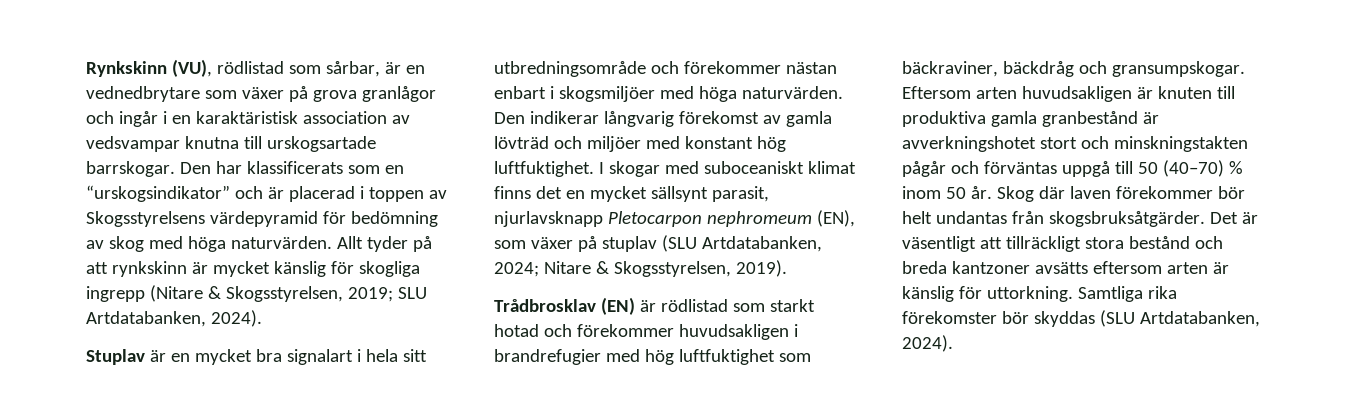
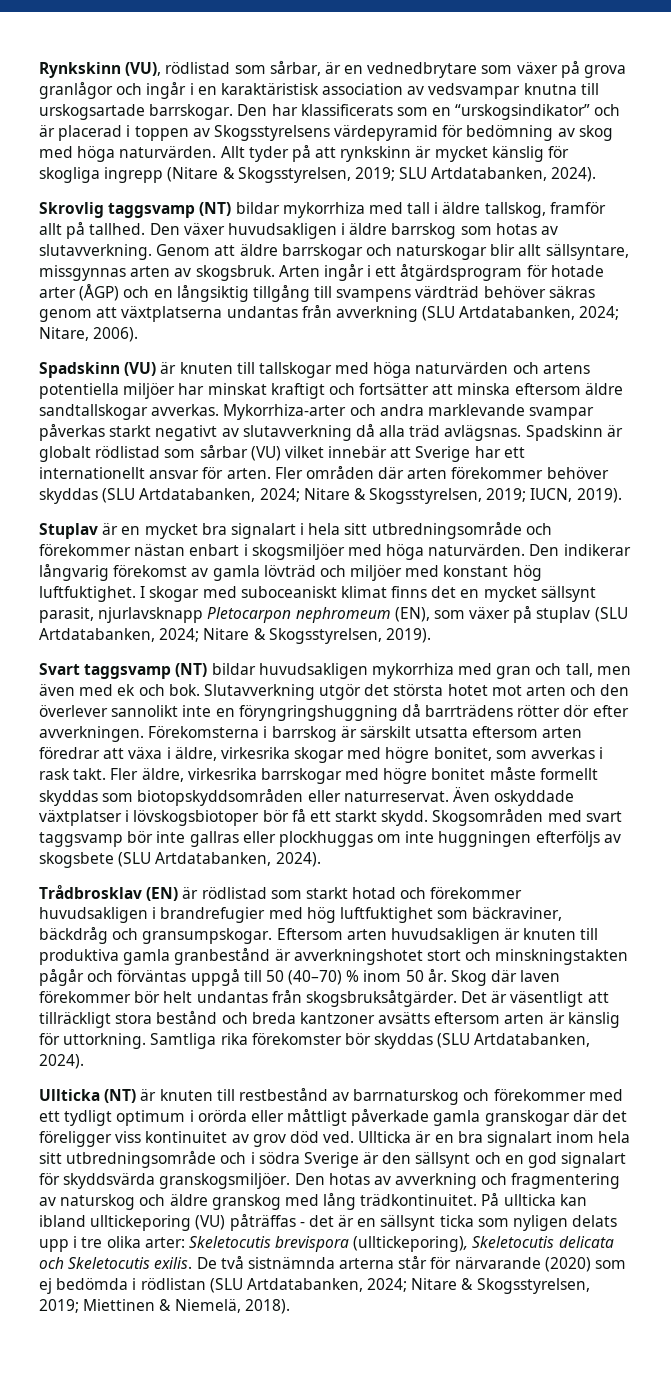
(262, 318) none -> [39,202,606,218] [39,222,559,239] [39,244,629,260] [39,264,604,281] [39,284,595,302] [39,305,620,322] [39,327,139,342] [39,362,590,378] [39,383,623,399] [39,404,595,420] [39,424,623,441] [39,445,525,462] [39,466,609,479] [39,488,622,504] // Skrovlig taggsvamp (NT) bildar mykorrhiza med tall i äldre tallskog, framför allt på tallhed. Den växer huvudsakligen i äldre barrskog som hotas av slutavverkning. Genom att äldre barrskogar och naturskogar blir allt sällsyntare, missgynnas arten av skogsbruk. Arten ingår i ett åtgärdsprogram för hotade arter (ÅGP) och en långsiktig tillgång till svampens värdträd behöver säkras genom att växtplatserna undantas från avverkning (SLU Artdatabanken, 2024; Nitare, 2006). // Spadskinn (VU) är knuten till tallskogar med höga naturvärden och artens potentiella miljöer har minskat kraftigt och fortsätter att minska eftersom äldre sandtallskogar avverkas. Mykorrhiza-arter och andra marklevande svampar påverkas starkt negativt av slutavverkning då alla träd avlägsnas. Spadskinn är globalt rödlistad som sårbar (VU) vilket innebär att Sverige har ett internationellt ansvar för arten. Fler områden där arten förekommer behöver skyddas (SLU Artdatabanken, 2024; Nitare & Skogsstyrelsen, 2019; IUCN, 2019).
(787, 268) none -> [39,663,631,679] [39,684,630,700] [39,704,629,721] [39,726,583,742] [39,747,604,763] [39,767,598,784] [39,787,575,806] [39,809,622,826] [39,831,621,847] [39,852,321,868] // Svart taggsvamp (NT) bildar huvudsakligen mykorrhiza med gran och tall, men även med ek och bok. Slutavverkning utgör det största hotet mot arten och den överlever sannolikt inte en föryngringshuggning då barrträdens rötter dör efter avverkningen. Förekomsterna i barrskog är särskilt utsatta eftersom arten föredrar att växa i äldre, virkesrika skogar med högre bonitet, som avverkas i rask takt. Fler äldre, virkesrika barrskogar med högre bonitet måste formellt skyddas som biotopskyddsområden eller naturreservat. Även oskyddade växtplatser i lövskogsbiotoper bör få ett starkt skydd. Skogsområden med svart taggsvamp bör inte gallras eller plockhuggas om inte huggningen efterföljs av skogsbete (SLU Artdatabanken, 2024).
(953, 343) none -> [39,1088,623,1105] [39,1109,628,1126] [39,1131,631,1147] [39,1151,627,1168] [39,1173,621,1189] [39,1193,587,1210] [39,1214,618,1231] [39,1236,614,1252] [39,1256,627,1272] [39,1278,590,1294] [39,1299,290,1314] // Ullticka (NT) är knuten till restbestånd av barrnaturskog och förekommer med ett tydligt optimum i orörda eller måttligt påverkade gamla granskogar där det föreligger viss kontinuitet av grov död ved. Ullticka är en bra signalart inom hela sitt utbredningsområde och i södra Sverige är den sällsynt och en god signalart för skyddsvärda granskogsmiljöer. Den hotas av avverkning och fragmentering av naturskog och äldre granskog med lång trädkontinuitet. På ullticka kan ibland ulltickeporing (VU) påträffas - det är en sällsynt ticka som nyligen delats upp i tre olika arter: Skeletocutis brevispora (ulltickeporing), Skeletocutis delicata och Skeletocutis exilis. De två sistnämnda arterna står för närvarande (2020) som ej bedömda i rödlistan (SLU Artdatabanken, 2024; Nitare & Skogsstyrelsen, 2019; Miettinen & Niemelä, 2018).

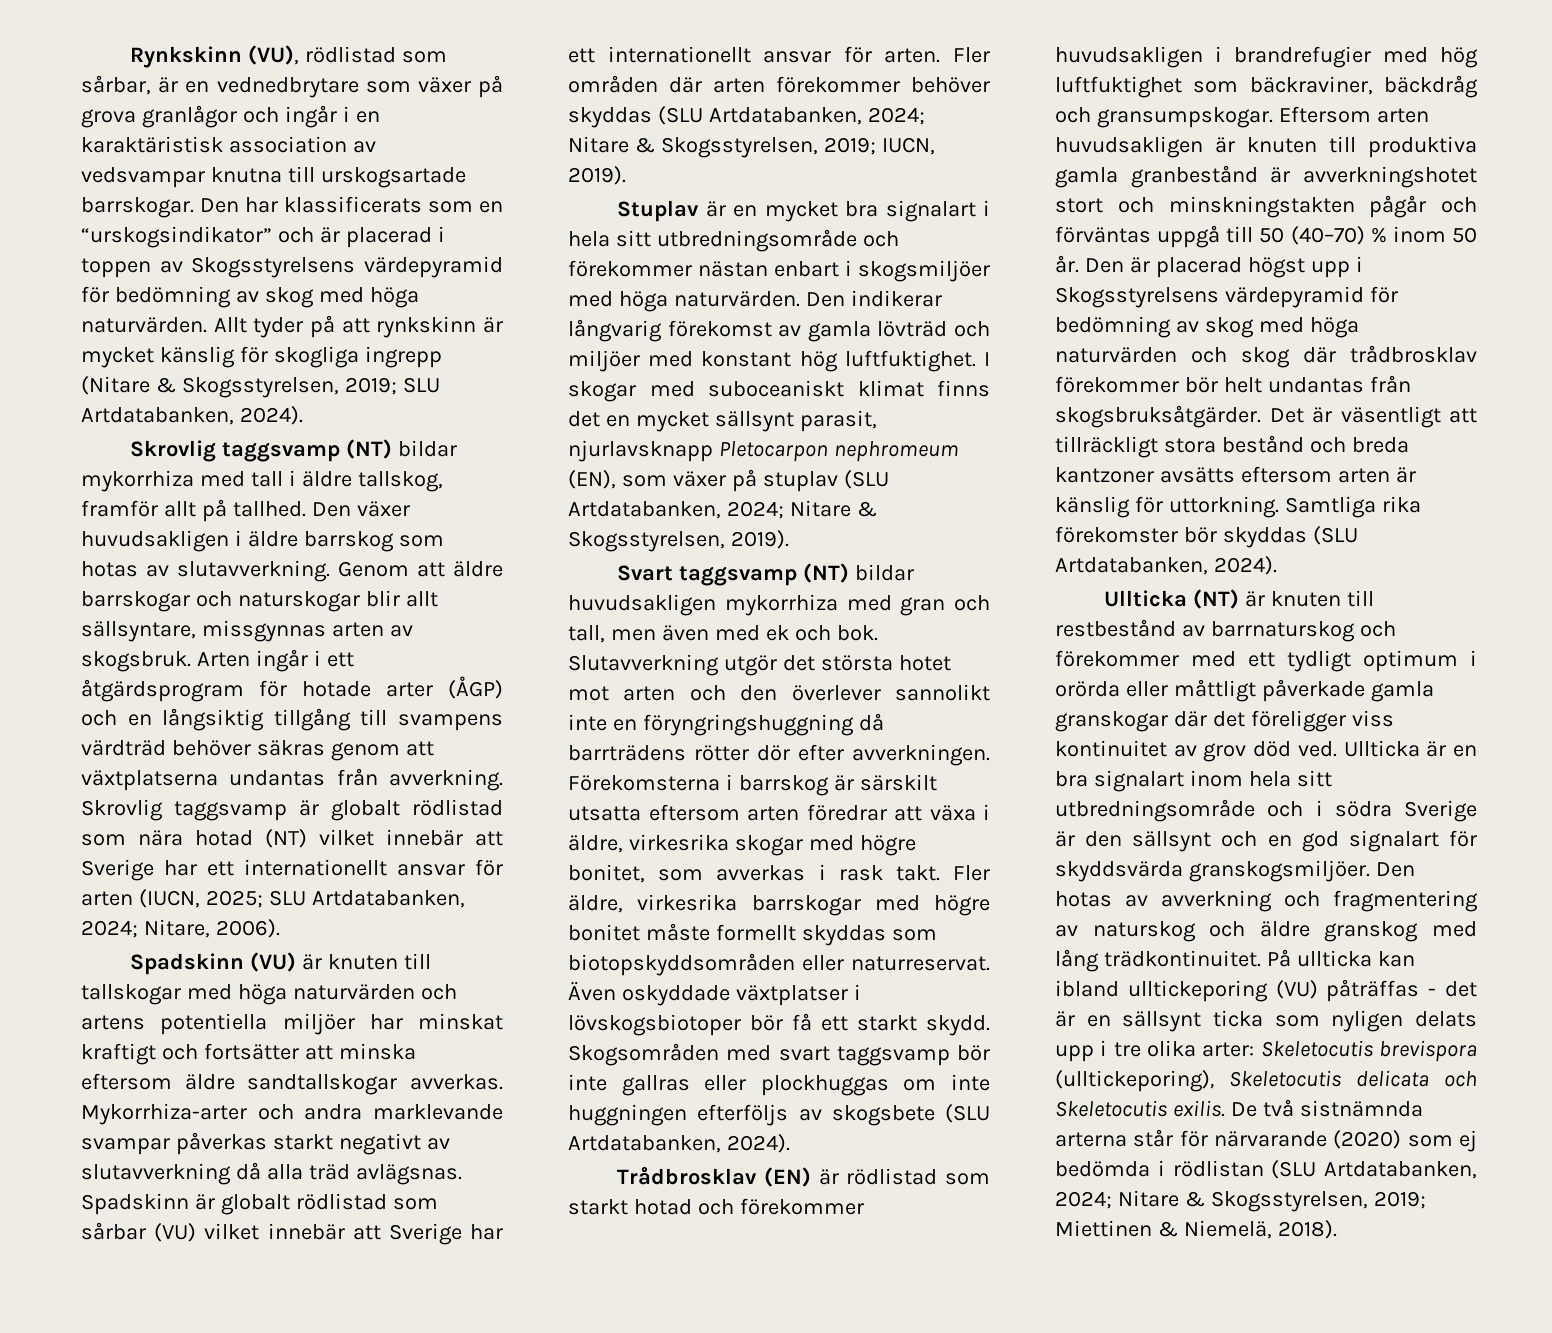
[335,306,456,322] avverkning (SLU -> [389,769,503,791] [81,799,503,821] [81,829,503,848] [81,859,503,881] [81,889,306,908] avverkning. Skrovlig taggsvamp är globalt rödlistad som nära hotad (NT) vilket innebär att Sverige har ett internationellt ansvar för arten (IUCN, 2025; SLU
[451,970,561,986] Skog där laven -> [1084,256,1363,278] [1055,286,1398,308] [1055,316,1359,338] [1055,345,1477,368] Den är placerad högst upp i Skogsstyrelsens värdepyramid för bedömning av skog med höga naturvärden och skog där trådbrosklav

